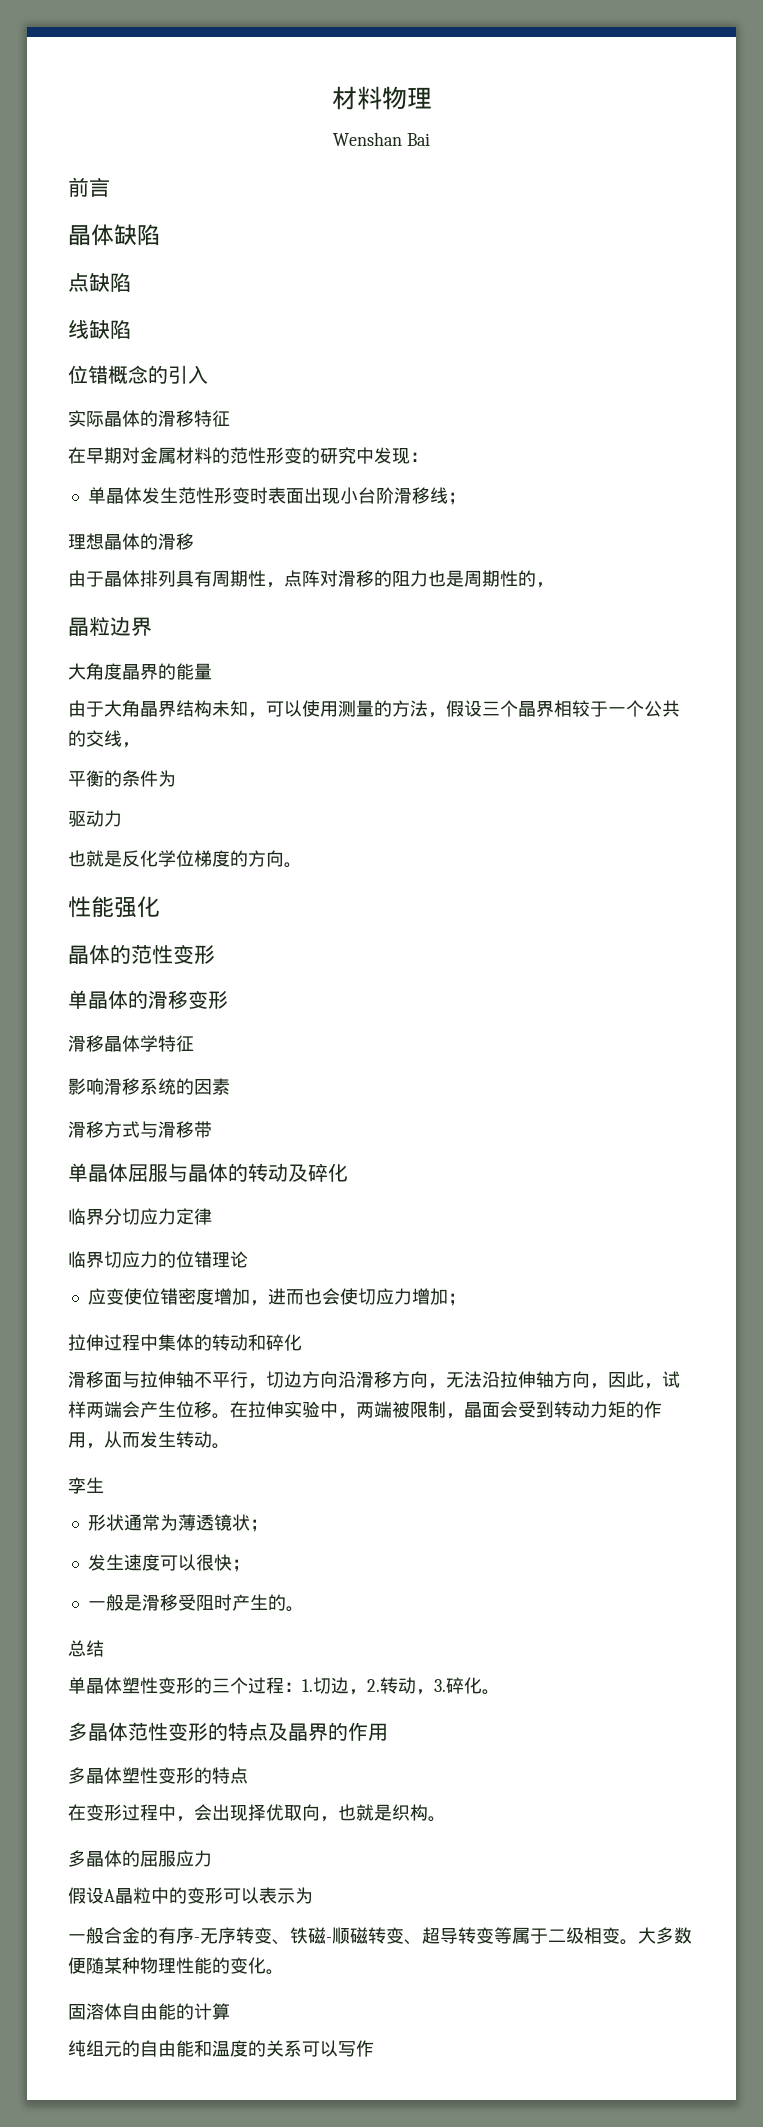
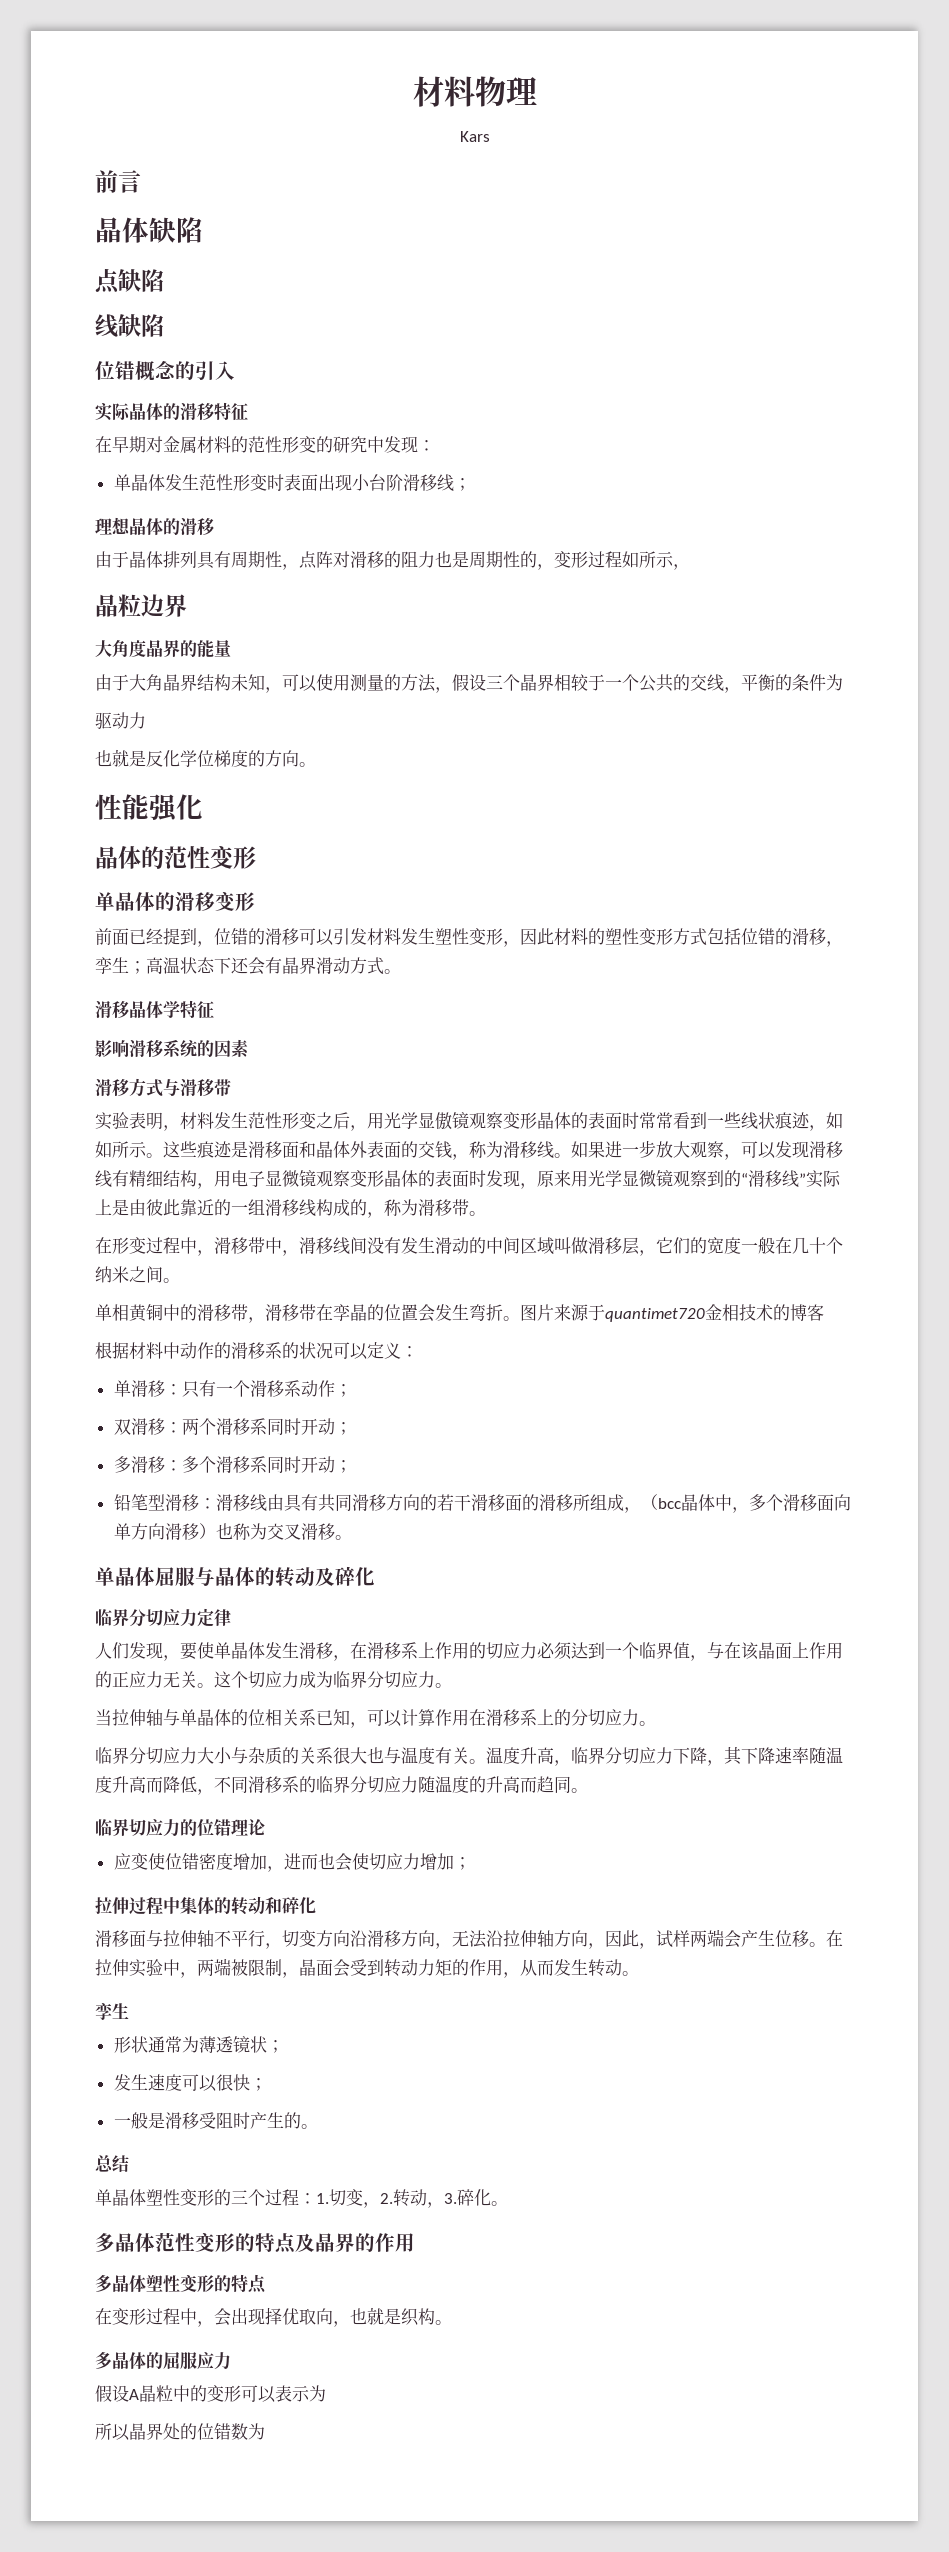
[333,132,430,146] Wenshan Bai -> [459,131,490,142] Kars
(554, 585) none -> [554,551,690,570] 变形过程如所示，
(140, 745) // -> (741, 690) none
(228, 999) none -> [95,928,843,947] [95,957,401,975] // 前面已经提到，位错的滑移可以引发材料发生塑性变形，因此材料的塑性变形方式包括位错的滑移，孪生；高温状态下还会有晶界滑动方式。
(212, 1129) none -> [95,1111,843,1131] [95,1140,843,1160] [95,1169,841,1189] [95,1199,486,1218] [95,1237,843,1256] [95,1266,180,1283] [95,1304,824,1323] [95,1342,418,1360] [113,1380,352,1398] [113,1418,352,1435] [113,1456,352,1473] [113,1494,851,1513] [113,1523,352,1540] // 实验表明，材料发生范性形变之后，用光学显傲镜观察变形晶体的表面时常常看到一些线状痕迹，如如所示。这些痕迹是滑移面和晶体外表面的交钱，称为滑移线。如果进一步放大观察，可以发现滑移线有精细结构，用电子显微镜观察变形晶体的表面时发现，原来用光学显微镜观察到的“滑移线”实际上是由彼此靠近的一组滑移线构成的，称为滑移带。 // 在形变过程中，滑移带中，滑移线间没有发生滑动的中间区域叫做滑移层，它们的宽度一般在几十个纳米之间。 // 单相黄铜中的滑移带，滑移带在孪晶的位置会发生弯折。图片来源于quantimet720金相技术的博客 // 根据材料中动作的滑移系的状况可以定义： // 单滑移：只有一个滑移系动作； // 双滑移：两个滑移系同时开动； // 多滑移：多个滑移系同时开动； // 铅笔型滑移：滑移线由具有共同滑移方向的若干滑移面的滑移所组成，（bcc晶体中，多个滑移面向单方向滑移）也称为交叉滑移。
(212, 1216) none -> [95,1642,843,1661] [95,1671,452,1688] [95,1709,656,1728] [95,1746,843,1766] [95,1776,588,1795] // 人们发现，要使单晶体发生滑移，在滑移系上作用的切应力必须达到一个临界值，与在该晶面上作用的正应力无关。这个切应力成为临界分切应力。 // 当拉伸轴与单晶体的位相关系已知，可以计算作用在滑移系上的分切应力。 // 临界分切应力大小与杂质的关系很大也与温度有关。温度升高，临界分切应力下降，其下降速率随温度升高而降低，不同滑移系的临界分切应力随温度的升高而趋同。
[284,1371,302,1388] 边 -> [299,1930,316,1947] 变
[331,1677,349,1694] 边 -> [346,2189,363,2206] 变
[68,1927,692,1945] [68,1957,284,1975] [68,2003,230,2020] [68,2040,374,2057] 一般合金的有序-无序转变、铁磁-顺磁转变、超导转变等属于二级相变。大多数便随某种物理性能的变化。 // 固溶体自由能的计算 // 纯组元的自由能和温度的关系可以写作 -> [95,2423,265,2441] 所以晶界处的位错数为

